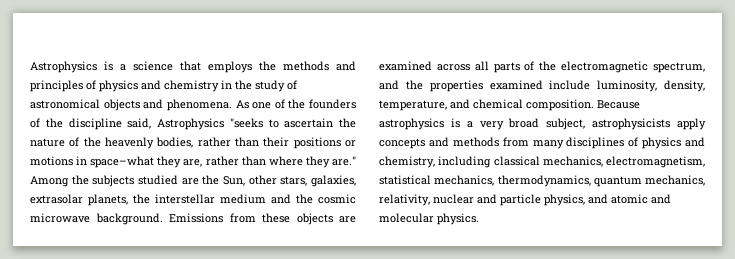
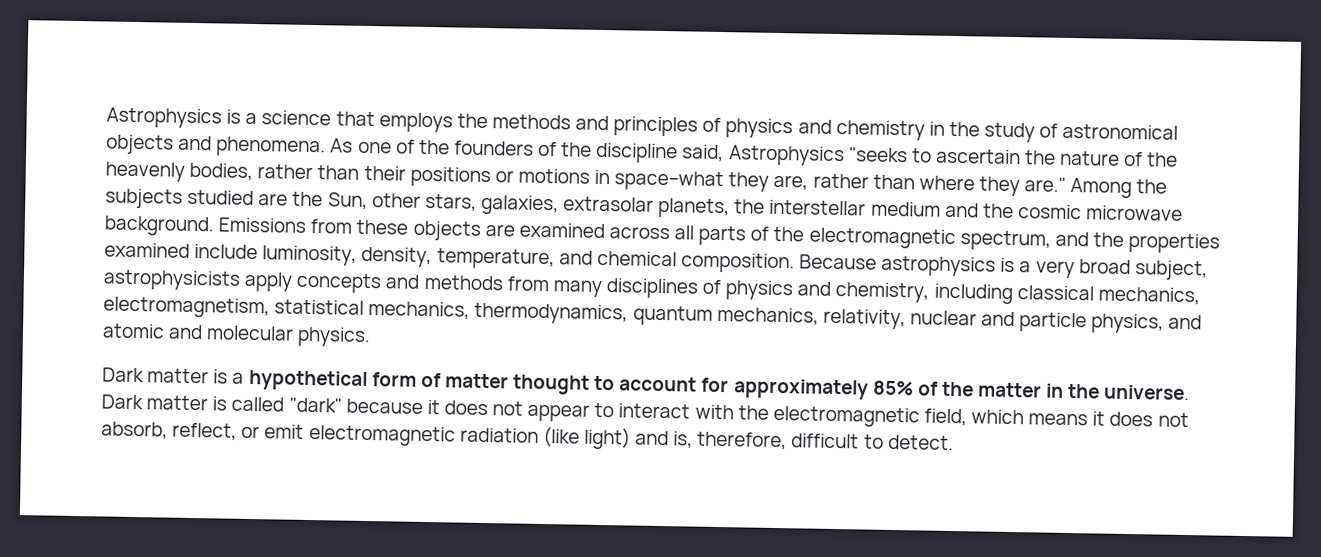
(479, 219) none -> [102,367,1191,401] [101,394,1189,428] [101,421,954,451] // Dark matter is a hypothetical form of matter thought to account for approximately 85% of the matter in the universe. Dark matter is called "dark" because it does not appear to interact with the electromagnetic field, which means it does not absorb, reflect, or emit electromagnetic radiation (like light) and is, therefore, difficult to detect.

